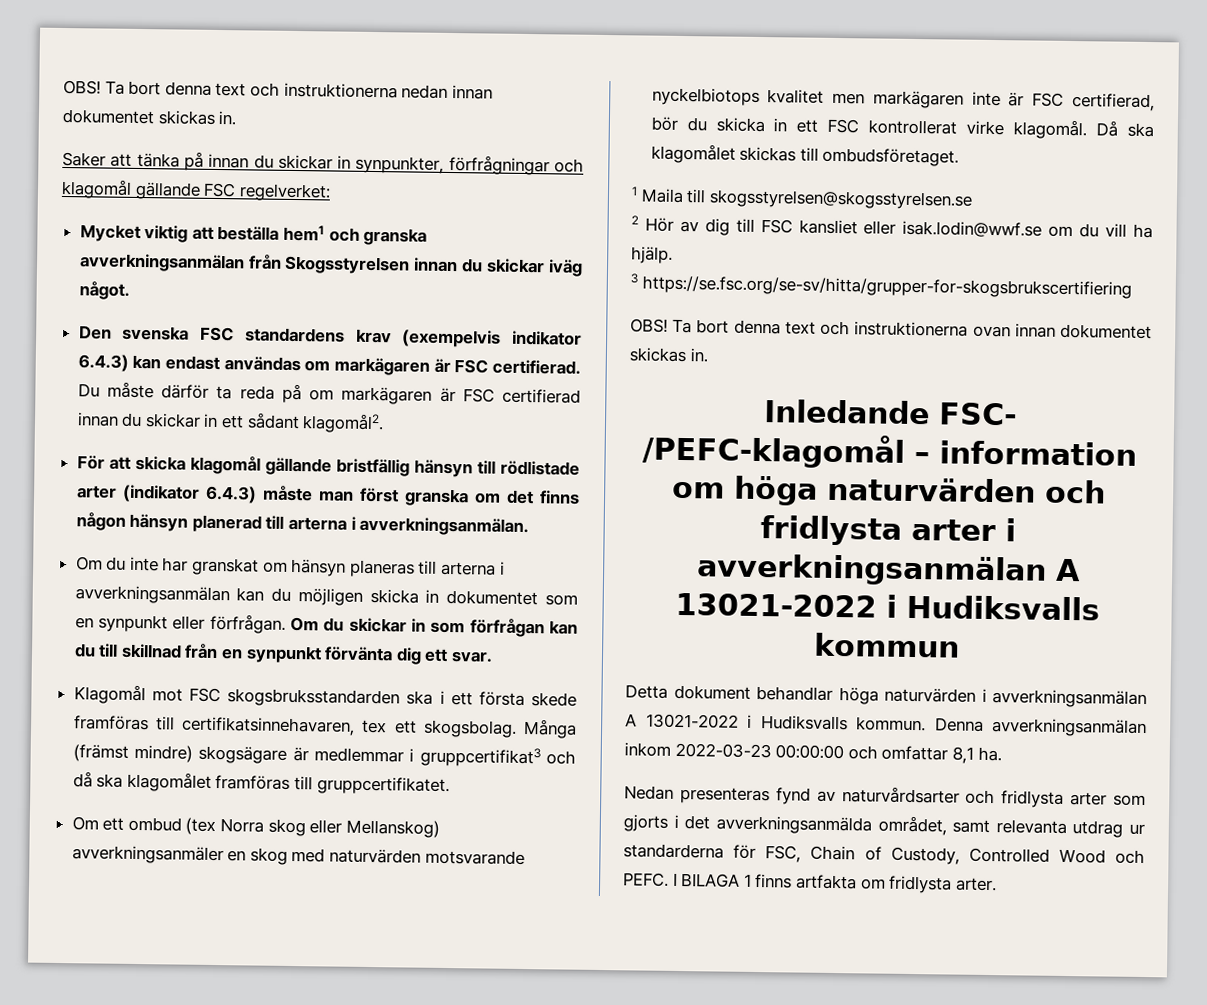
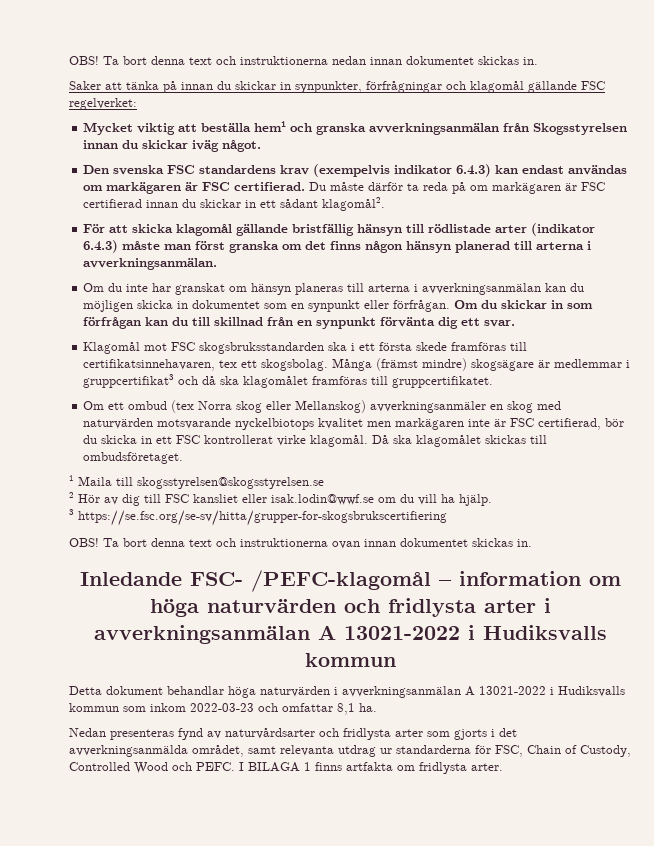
[856,716,1147,738] kommun. Denna avverkningsanmälan -> [69,703,146,712] kommun som
[775,744,845,760] 00:00:00 -> (254, 707) none

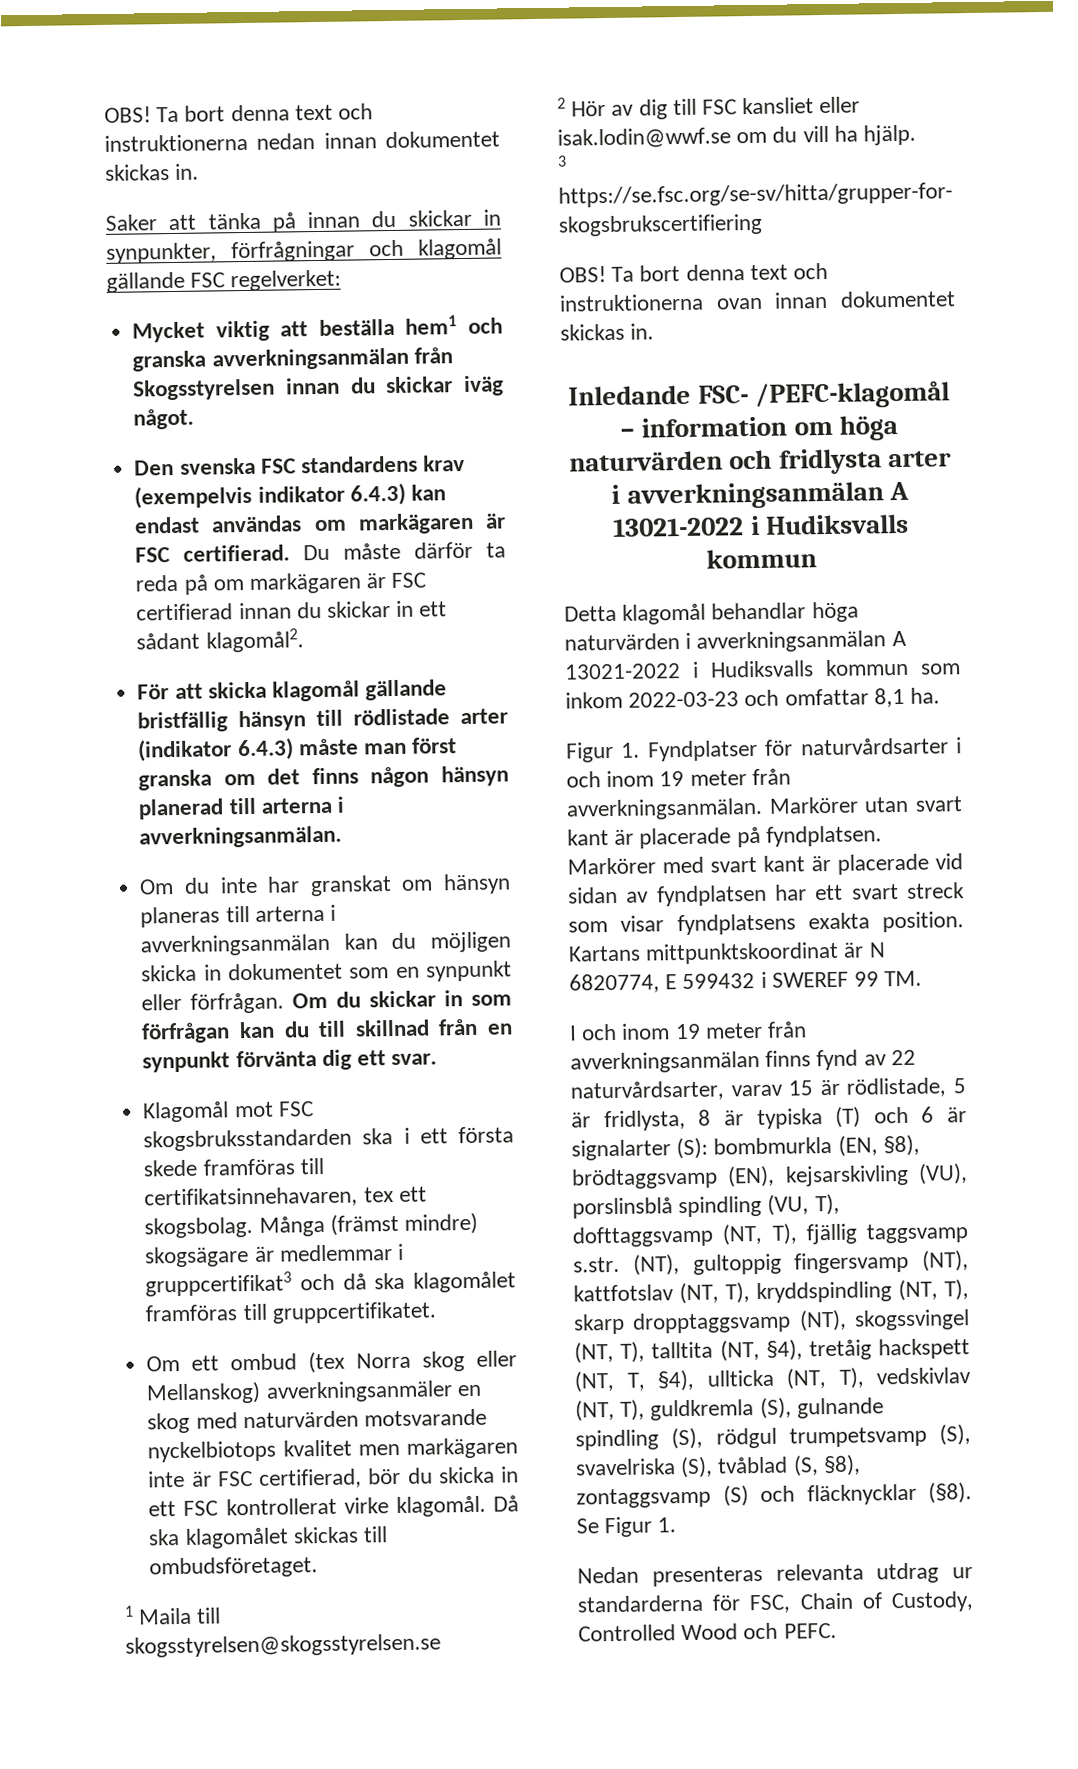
[106,686,163,695] dokument -> [622,603,707,625] klagomål
[69,728,517,740] [69,745,276,757] Nedan presenteras fynd av naturvårdsarter och fridlysta arter som gjorts i det avverkningsanmälda området, samt -> [566,737,962,763] [566,768,791,788] [566,796,963,821] [567,825,882,849] [567,853,963,875] [568,882,965,907] [568,911,964,936] [568,941,886,965] [569,970,923,994] [569,1021,808,1041] [570,1049,916,1074] [570,1077,966,1102] [571,1106,967,1132] [571,1134,920,1161] [571,1163,968,1190] [572,1193,840,1219] [572,1223,968,1248] [573,1250,969,1276] [573,1279,969,1305] [573,1309,970,1335] [574,1338,970,1364] [574,1367,971,1393] [575,1397,884,1422] [575,1424,971,1451] [575,1454,861,1479] [576,1482,972,1509] [576,1516,677,1538] [577,1565,763,1587] Figur 1. Fyndplatser för naturvårdsarter i och inom 19 meter från avverkningsanmälan. Markörer utan svart kant är placerade på fyndplatsen. Markörer med svart kant är placerade vid sidan av fyndplatsen har ett svart streck som visar fyndplatsens exakta position. Kartans mittpunktskoordinat är N 6820774, E 599432 i SWEREF 99 TM. // I och inom 19 meter från avverkningsanmälan finns fynd av 22 naturvårdsarter, varav 15 är rödlistade, 5 är fridlysta, 8 är typiska (T) och 6 är signalarter (S): bombmurkla (EN, §8), brödtaggsvamp (EN), kejsarskivling (VU), porslinsblå spindling (VU, T), dofttaggsvamp (NT, T), fjällig taggsvamp s.str. (NT), gultoppig fingersvamp (NT), kattfotslav (NT, T), kryddspindling (NT, T), skarp dropptaggsvamp (NT), skogssvingel (NT, T), talltita (NT, §4), tretåig hackspett (NT, T, §4), ullticka (NT, T), vedskivlav (NT, T), guldkremla (S), gulnande spindling (S), rödgul trumpetsvamp (S), svavelriska (S), tvåblad (S, §8), zontaggsvamp (S) och fläcknycklar (§8). Se Figur 1. // Nedan presenteras
[239,762,503,774] I BILAGA 1 finns artfakta om fridlysta arter. -> (837, 1630) none

